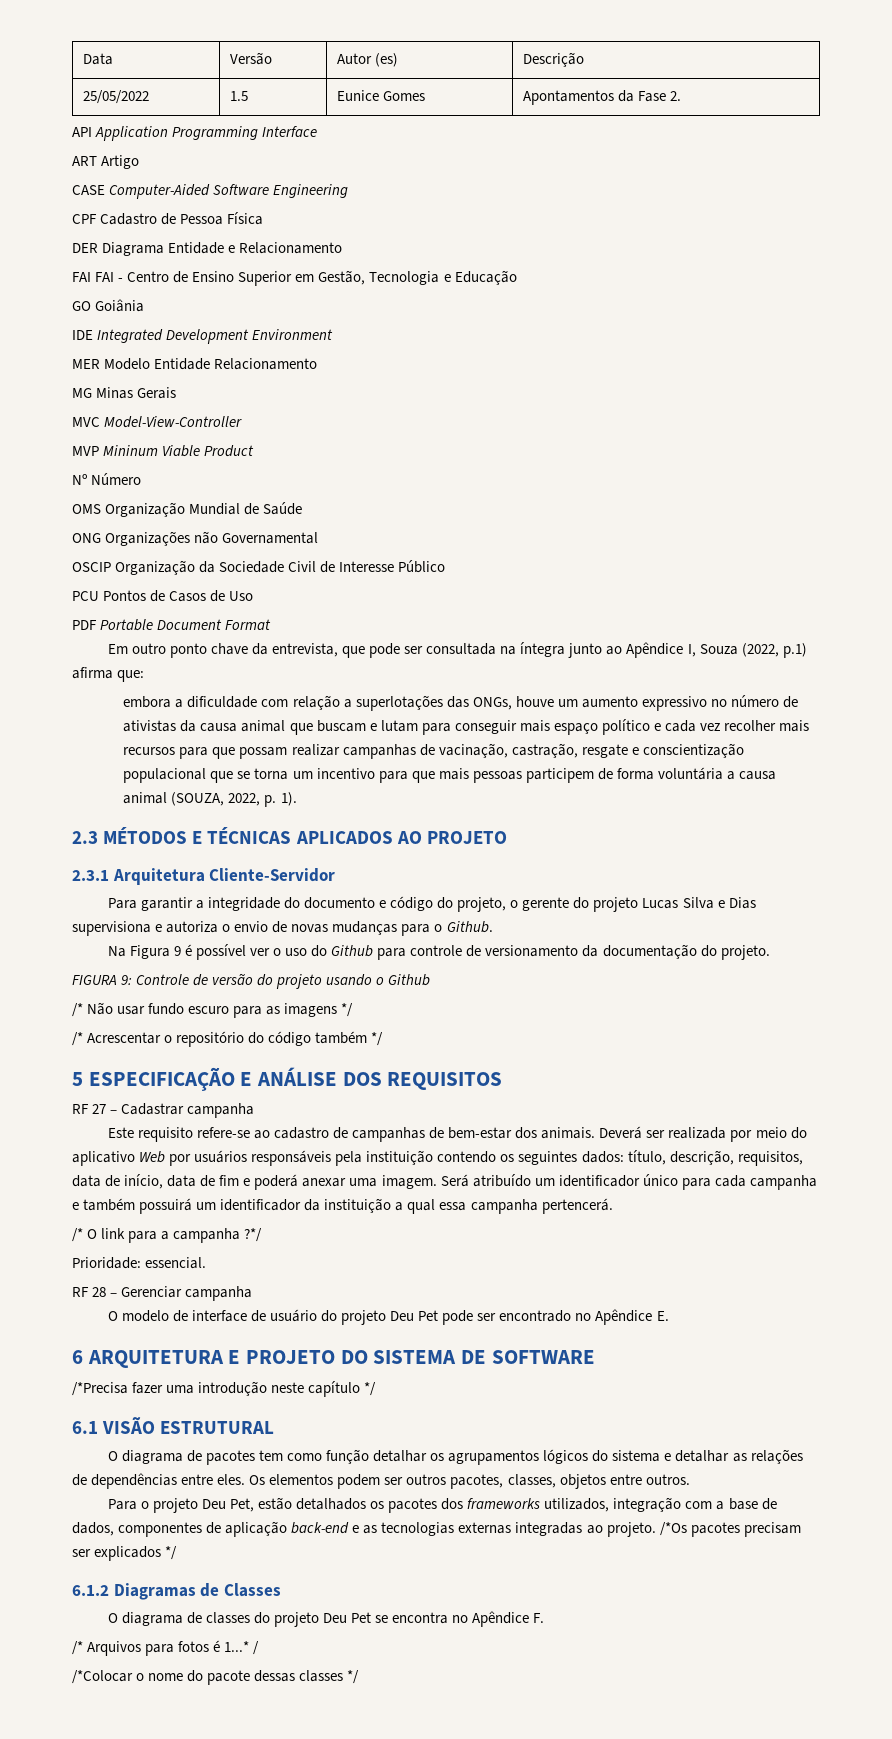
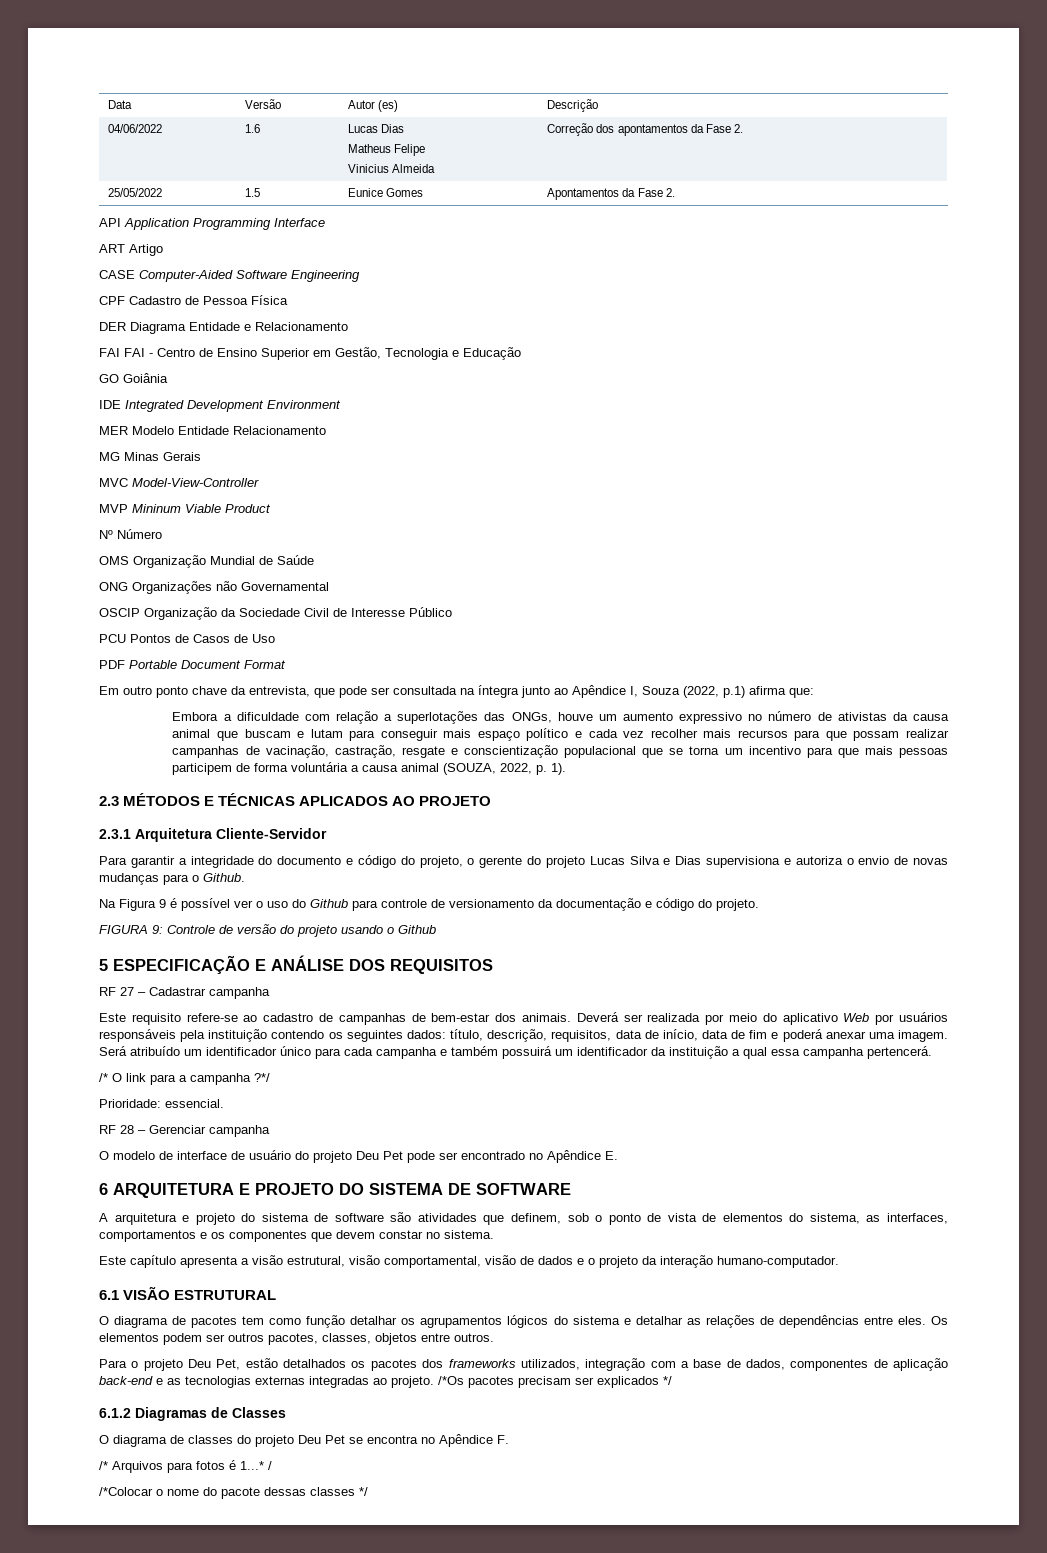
(584, 59) none -> [108,124,163,133] [245,124,261,133] [348,124,405,133] [348,144,426,156] [348,164,436,173] [547,123,743,136] // 04/06/2022 | 1.6 | Lucas Dias // Matheus Felipe // Vinicius Almeida | Correção dos apontamentos da Fase 2.
[123,696,172,708] embora -> [172,712,219,721] Embora
(697, 951) none -> [645,898,694,911] e código
[72,1002,354,1018] [72,1031,384,1047] // /* Não usar fundo escuro para as imagens */ // /* Acrescentar o repositório do código também */ -> (436, 929) none
[72,1381,377,1397] /*Precisa fazer uma introdução neste capítulo */ -> [99,1212,948,1225] [99,1230,494,1242] [99,1255,839,1268] A arquitetura e projeto do sistema de software são atividades que definem, sob o ponto de vista de elementos do sistema, as interfaces, comportamentos e os componentes que devem constar no sistema. // Este capítulo apresenta a visão estrutural, visão comportamental, visão de dados e o projeto da interação humano-computador.

